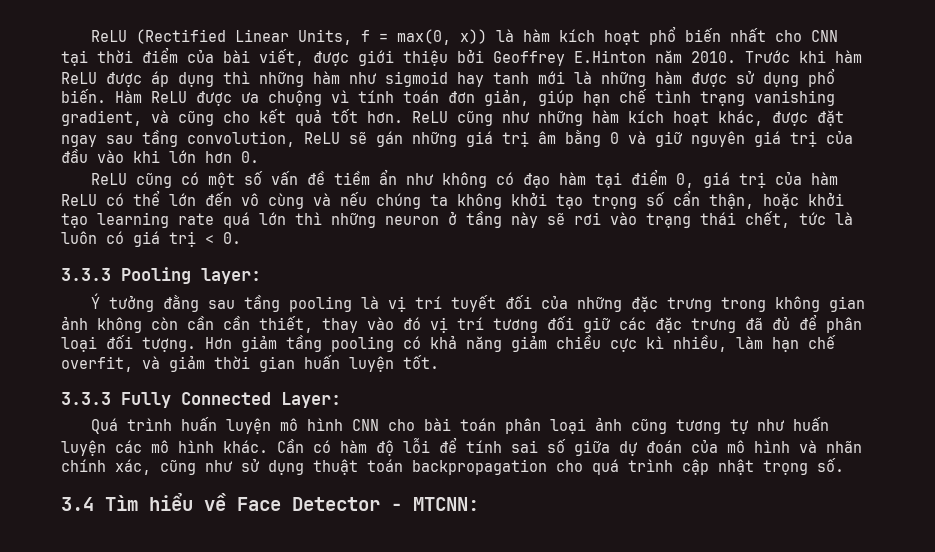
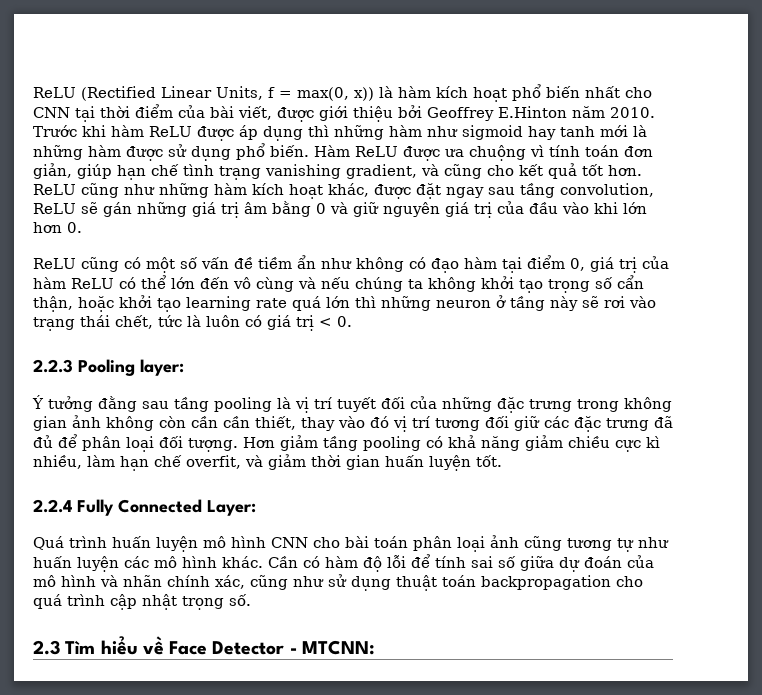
[61,268,111,281] 3.3.3 -> [33,359,73,373] 2.2.3
[61,392,111,405] 3.3.3 -> [33,499,72,513] 2.2.4
[61,497,94,511] 3.4 -> [33,640,60,655] 2.3

